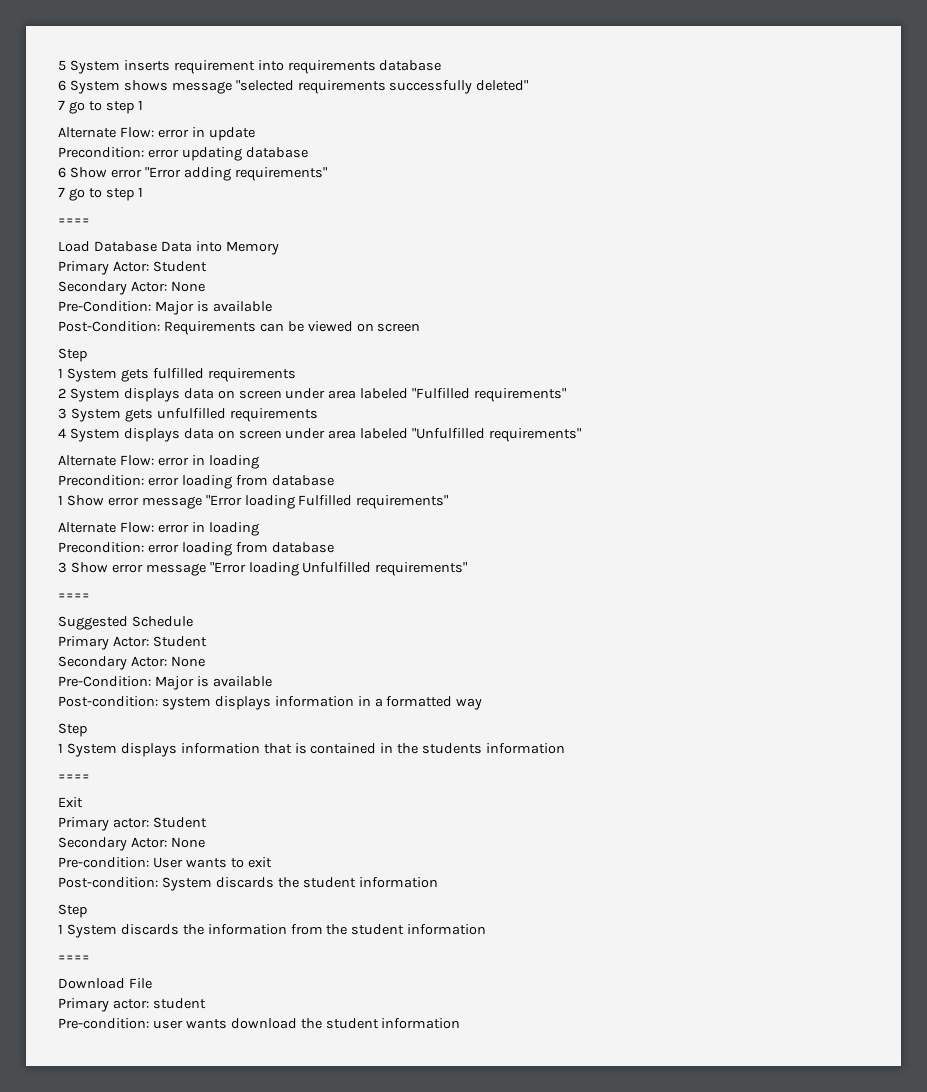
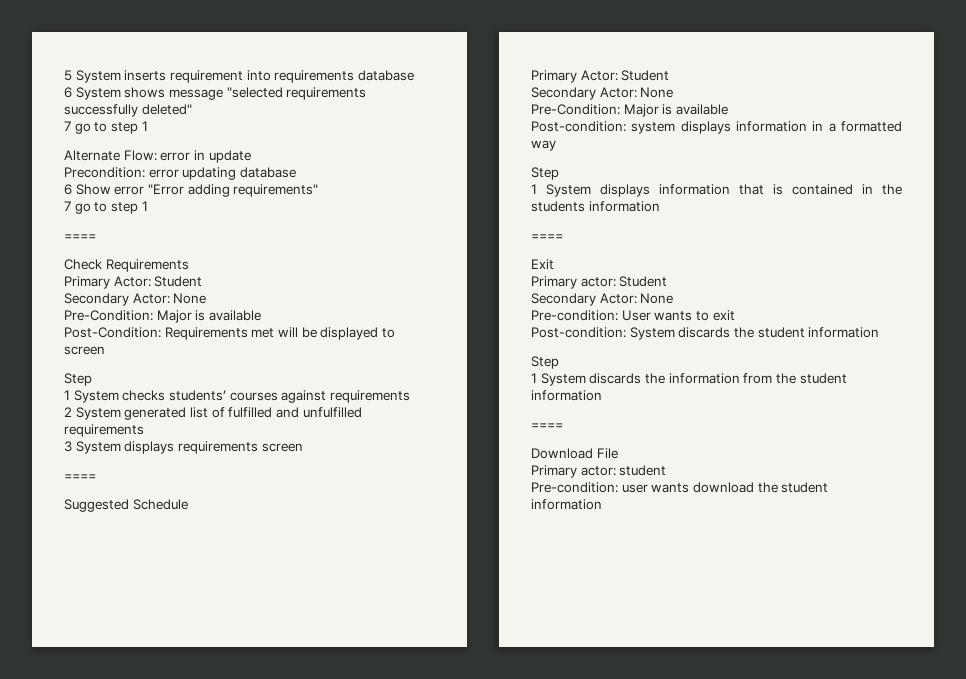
[58,241,279,255] Load Database Data into Memory -> [64,259,189,272] Check Requirements
[259,321,374,332] can be viewed on -> [251,327,395,340] met will be displayed to
[120,368,204,382] gets fulfilled -> [122,390,327,403] checks students’ courses against
[123,388,567,402] displays data on screen under area labeled "Fulfilled requirements" -> [124,407,362,420] [64,424,144,437] generated list of fulfilled and unfulfilled requirements
[124,408,318,422] [58,428,582,442] [58,455,259,469] [58,475,334,489] [58,495,449,509] [58,522,259,536] [58,542,334,556] [58,562,468,576] gets unfulfilled requirements // 4 System displays data on screen under area labeled "Unfulfilled requirements" // Alternate Flow: error in loading // Precondition: error loading from database // 1 Show error message "Error loading Fulfilled requirements" // Alternate Flow: error in loading // Precondition: error loading from database // 3 Show error message "Error loading Unfulfilled requirements" -> [124,441,303,454] displays requirements screen

